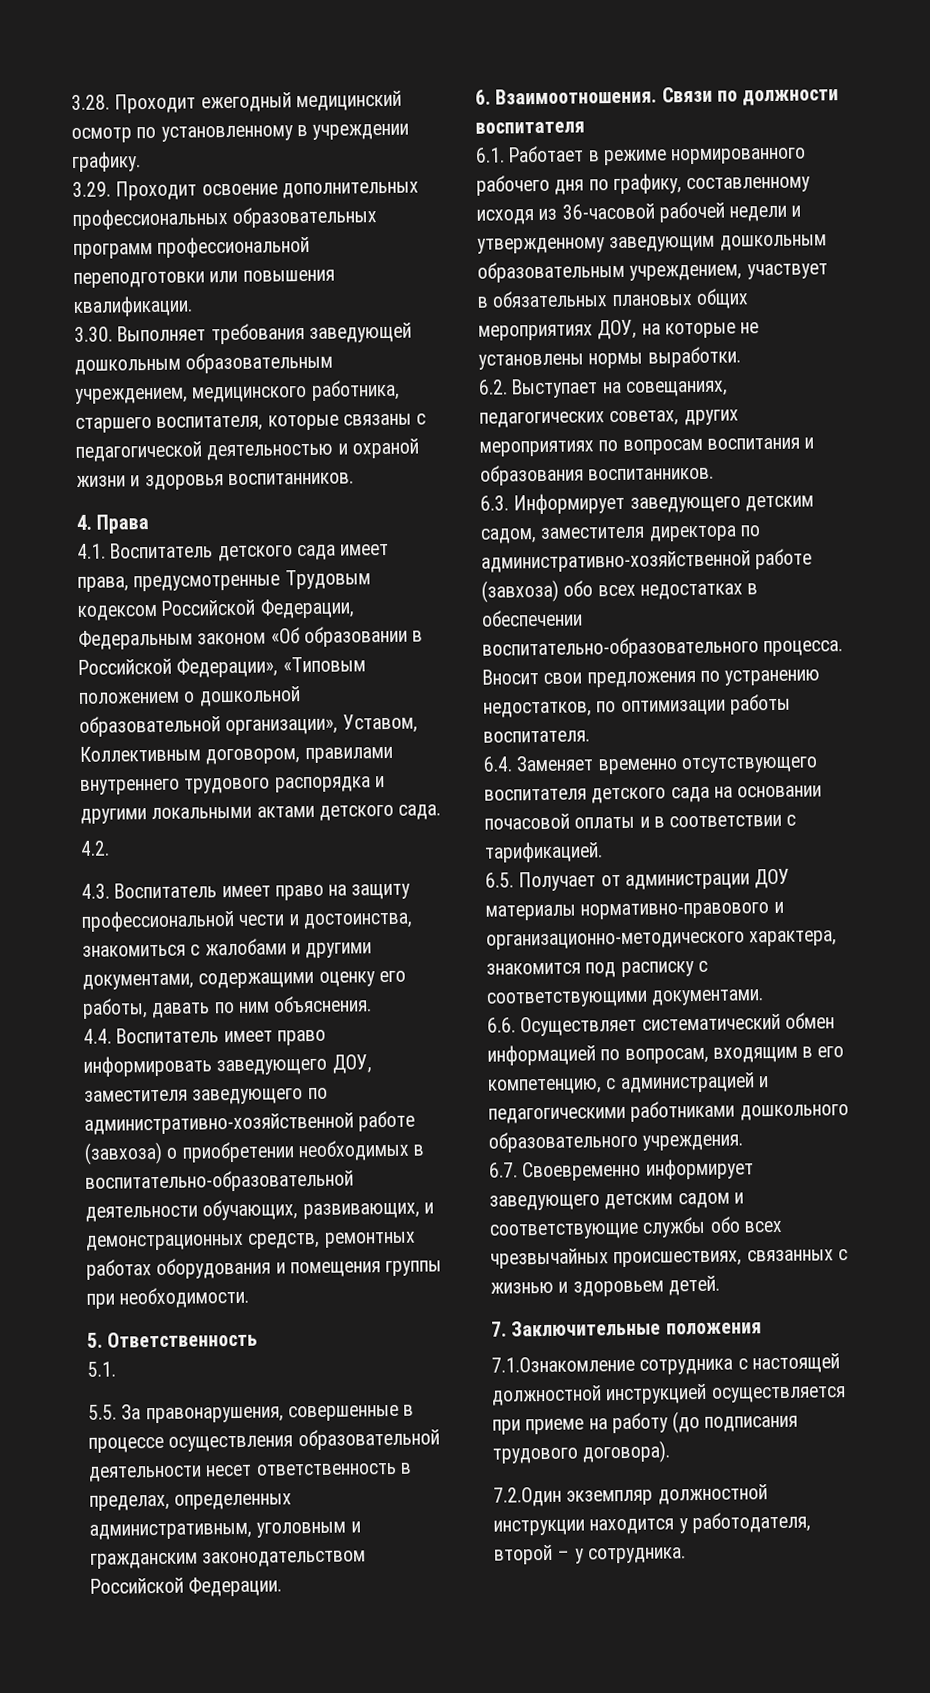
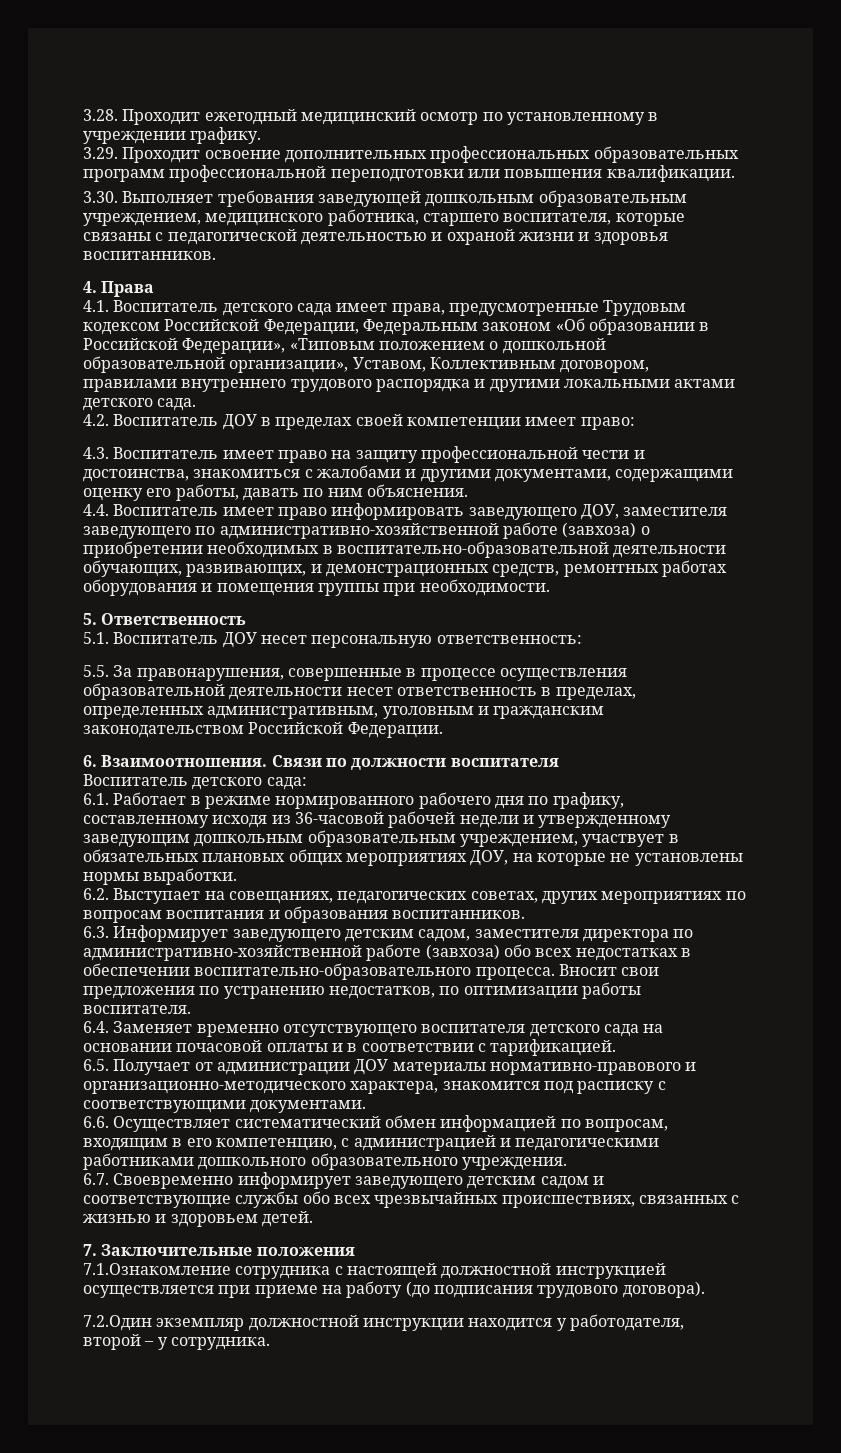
(110, 848) none -> [113,414,635,430] Воспитатель ДОУ в пределах своей компетенции имеет право:
(116, 1369) none -> [113,632,582,648] Воспитатель ДОУ несет персональную ответственность:
(585, 127) none -> [83,774,307,790] // Воспитатель детского сада:

